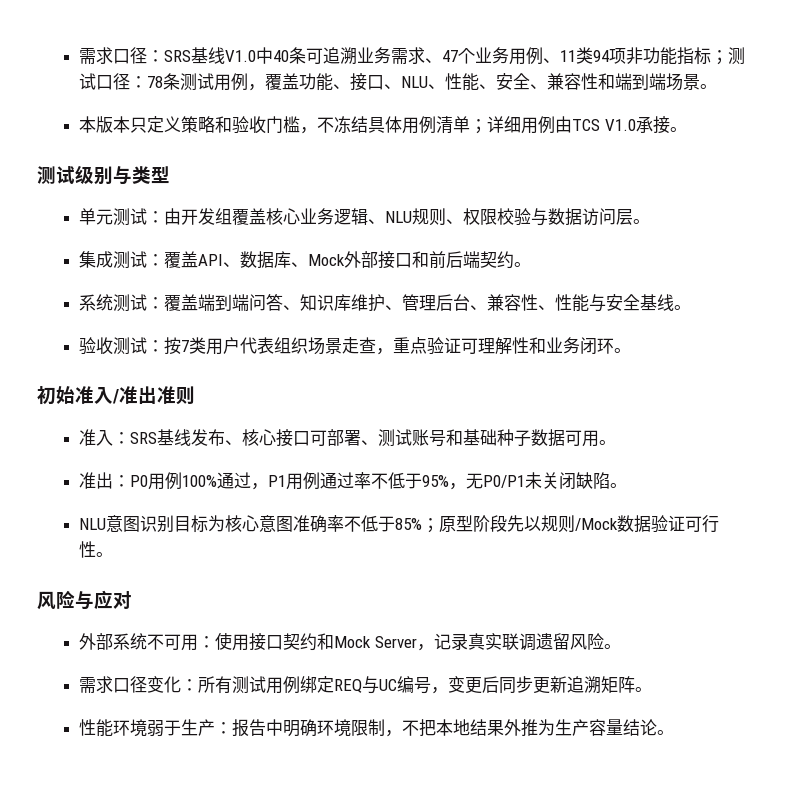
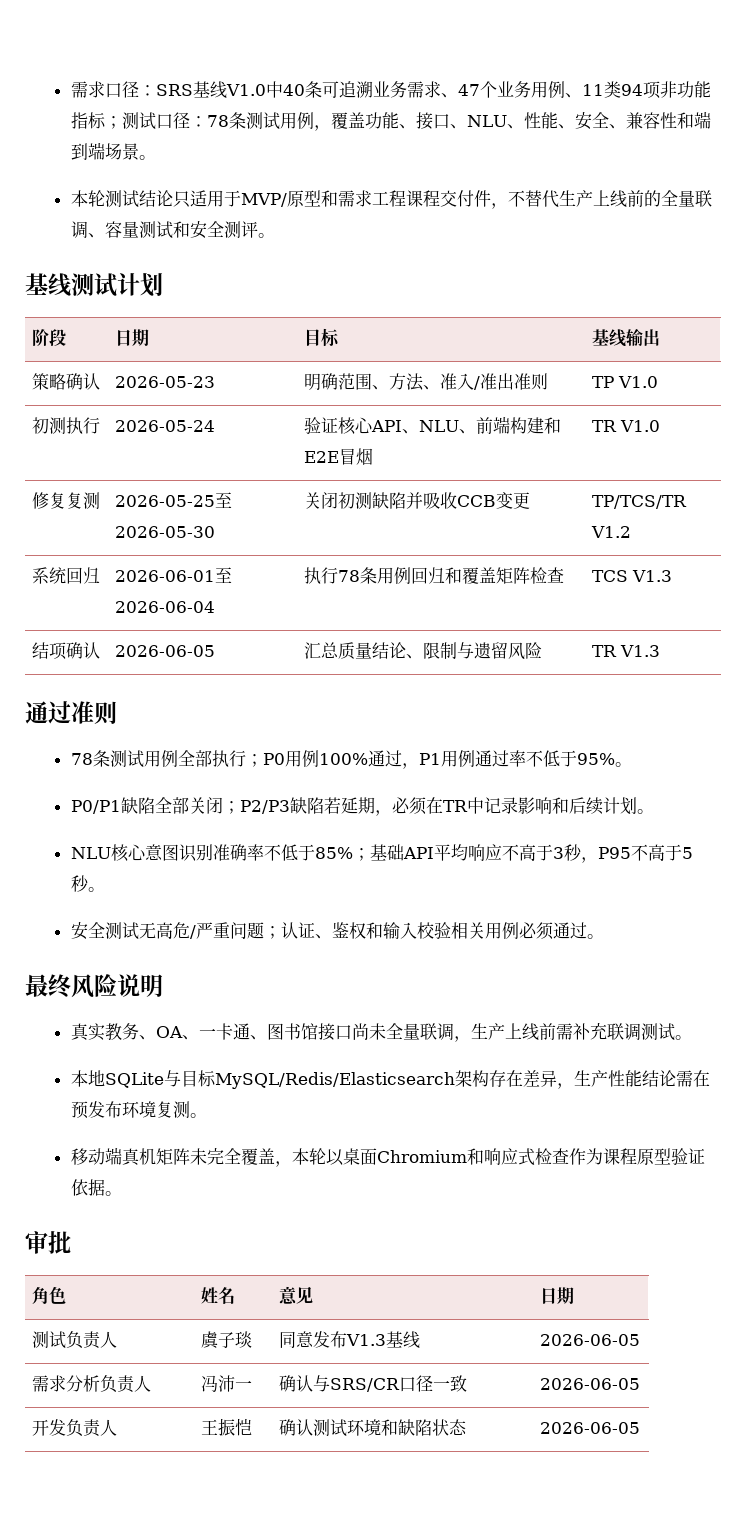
[96,116,688,134] [37,165,170,185] [79,208,651,226] [79,251,532,269] [79,293,692,312] [79,337,632,355] [37,386,195,405] [79,429,617,447] [79,472,131,489] 版本只定义策略和验收门槛，不冻结具体用例清单；详细用例由TCS V1.0承接。 // 测试级别与类型 // 单元测试：由开发组覆盖核心业务逻辑、NLU规则、权限校验与数据访问层。 // 集成测试：覆盖API、数据库、Mock外部接口和前后端契约。 // 系统测试：覆盖端到端问答、知识库维护、管理后台、兼容性、性能与安全基线。 // 验收测试：按7类用户代表组织场景走查，重点验证可理解性和业务闭环。 // 初始准入/准出准则 // 准入：SRS基线发布、核心接口可部署、测试账号和基础种子数据可用。 // 准出： -> [87,190,712,209] [70,221,275,239] [25,273,163,297] [31,329,66,346] [114,329,149,346] [303,328,340,347] [591,328,660,347] [31,373,100,390] [114,376,215,388] [303,373,548,391] [591,376,658,388] [31,417,100,434] [114,420,215,432] [303,416,561,435] [303,448,373,465] [591,420,660,432] [31,492,100,509] [114,492,232,508] [114,526,215,538] [303,492,530,509] [591,495,687,509] [590,526,631,538] [31,567,100,584] [114,567,232,583] [114,601,215,613] [303,567,564,584] [591,570,672,582] [31,642,100,660] [114,645,215,657] [303,642,542,660] [591,645,660,657] [25,701,117,725] [70,750,263,768] 轮测试结论只适用于MVP/原型和需求工程课程交付件，不替代生产上线前的全量联调、容量测试和安全测评。 // 基线测试计划 // 阶段 | 日期 | 目标 | 基线输出 // 策略确认 | 2026-05-23 | 明确范围、方法、准入/准出准则 | TP V1.0 // 初测执行 | 2026-05-24 | 验证核心API、NLU、前端构建和E2E冒烟 | TR V1.0 // 修复复测 | 2026-05-25至2026-05-30 | 关闭初测缺陷并吸收CCB变更 | TP/TCS/TR V1.2 // 系统回归 | 2026-06-01至2026-06-04 | 执行78条用例回归和覆盖矩阵检查 | TCS V1.3 // 结项确认 | 2026-06-05 | 汇总质量结论、限制与遗留风险 | TR V1.3 // 通过准则 // 78条测试用例全部执行；
[449,472,611,490] ，无P0/P1未关闭缺陷 -> [614,762,632,767] [70,797,637,816] 。 // P0/P1缺陷全部关闭；P2/P3缺陷若延期，必须在TR中记录影响和后续计划
(107, 524) none -> [110,844,146,862] 核心
[174,515,294,533] 目标为核心意图 -> (213, 852) none
[439,515,720,533] [79,541,114,558] [37,590,132,610] [79,632,622,651] [79,676,653,694] [79,719,675,737] 原型阶段先以规则/Mock数据验证可行性。 // 风险与应对 // 外部系统不可用：使用接口契约和Mock Server，记录真实联调遗留风险。 // 需求口径变化：所有测试用例绑定REQ与UC编号，变更后同步更新追溯矩阵。 // 性能环境弱于生产：报告中明确环境限制，不把本地结果外推为生产容量结论。 -> [369,844,693,863] [70,875,105,892] [70,922,604,940] [25,974,163,998] [70,1022,692,1042] [70,1070,710,1089] [70,1101,207,1119] [70,1147,705,1167] [70,1179,122,1196] [25,1231,71,1254] [31,1286,66,1304] [200,1287,235,1304] [278,1286,313,1305] [539,1287,574,1304] [31,1331,117,1349] [200,1331,252,1349] [278,1331,420,1349] [539,1334,640,1346] [31,1375,151,1393] [200,1375,252,1392] [278,1375,467,1392] [539,1378,640,1390] [31,1419,117,1437] [200,1418,252,1436] [278,1419,467,1437] [539,1422,640,1434] 基础API平均响应不高于3秒，P95不高于5秒。 // 安全测试无高危/严重问题；认证、鉴权和输入校验相关用例必须通过。 // 最终风险说明 // 真实教务、OA、一卡通、图书馆接口尚未全量联调，生产上线前需补充联调测试。 // 本地SQLite与目标MySQL/Redis/Elasticsearch架构存在差异，生产性能结论需在预发布环境复测。 // 移动端真机矩阵未完全覆盖，本轮以桌面Chromium和响应式检查作为课程原型验证依据。 // 审批 // 角色 | 姓名 | 意见 | 日期 // 测试负责人 | 虞子琰 | 同意发布V1.3基线 | 2026-06-05 // 需求分析负责人 | 冯沛一 | 确认与SRS/CR口径一致 | 2026-06-05 // 开发负责人 | 王振恺 | 确认测试环境和缺陷状态 | 2026-06-05

